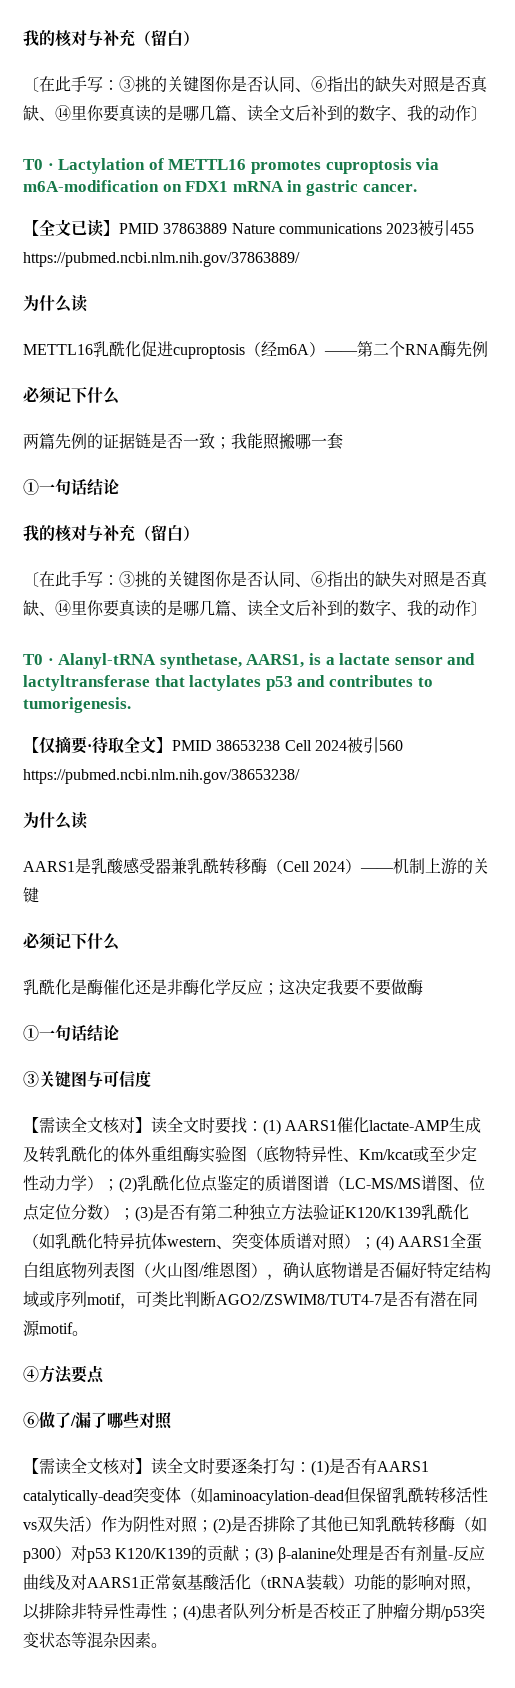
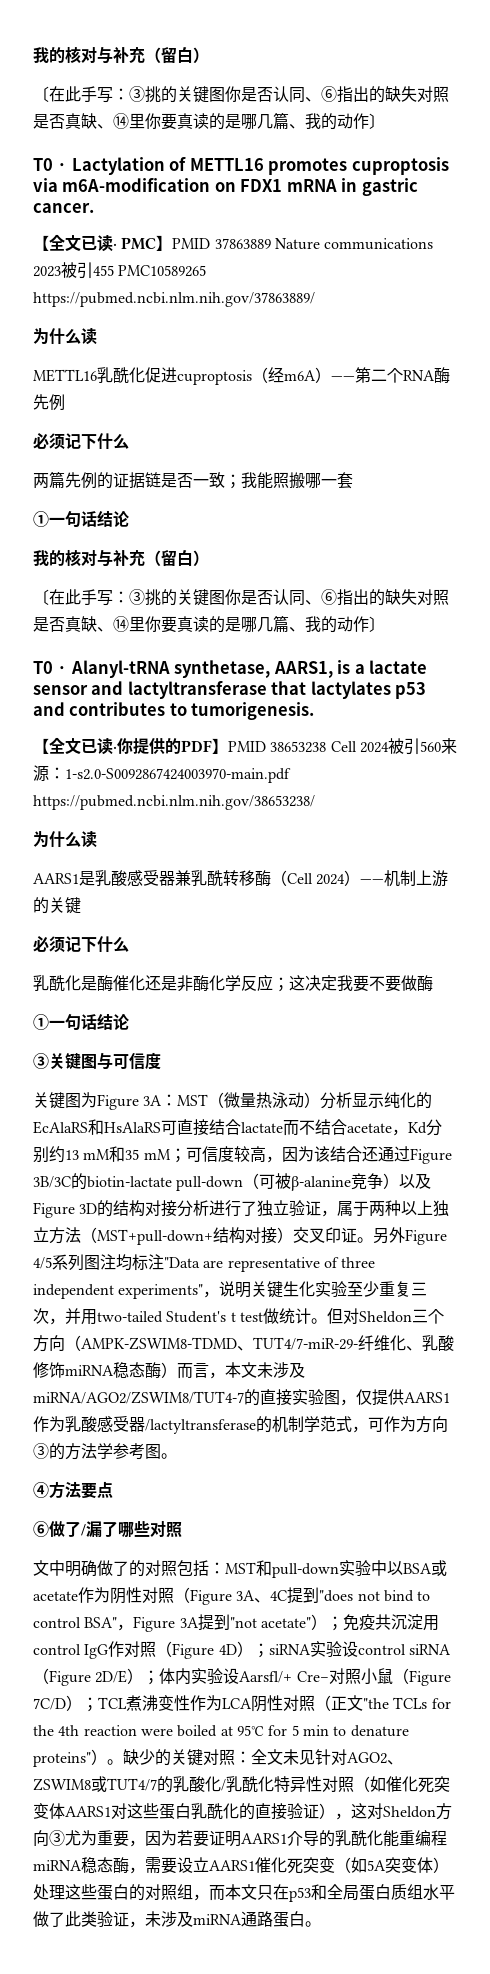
[247,105,407,122] 读全文后补到的数字、 -> (305, 126) none
(104, 228) none -> [113,237,157,250] · PMC
(475, 228) none -> [118,265,207,277] PMC10589265
[247,600,407,617] 读全文后补到的数字、 -> (305, 629) none
[39,736,156,754] 仅摘要·待取全文 -> [49,737,212,755] 全文已读·你提供的PDF
(403, 745) none -> [440,738,457,754] [33,765,291,783] 来源：1-s2.0-S0092867424003970-main.pdf
[23,1117,482,1135] [23,1145,477,1163] [23,1175,485,1193] [23,1204,469,1222] [23,1233,483,1251] [23,1261,491,1280] [23,1291,478,1309] [23,1320,73,1336] 【需读全文核对】读全文时要找：(1) AARS1催化lactate-AMP生成及转乳酰化的体外重组酶实验图（底物特异性、Km/kcat或至少定性动力学）；(2)乳酰化位点鉴定的质谱图谱（LC-MS/MS谱图、位点定位分数）；(3)是否有第二种独立方法验证K120/K139乳酰化（如乳酰化特异抗体western、突变体质谱对照）；(4) AARS1全蛋白组底物列表图（火山图/维恩图），确认底物谱是否偏好特定结构域或序列motif，可类比判断AGO2/ZSWIM8/TUT4-7是否有潜在同源motif -> [33,1092,433,1110] [33,1119,442,1136] [33,1146,452,1164] [33,1173,432,1191] [33,1200,450,1218] [33,1227,447,1245] [33,1254,376,1272] [33,1281,428,1299] [33,1308,444,1325] [33,1335,454,1352] [33,1362,305,1379] [33,1389,450,1406] [33,1416,448,1434] [33,1443,161,1460] 关键图为Figure 3A：MST（微量热泳动）分析显示纯化的EcAlaRS和HsAlaRS可直接结合lactate而不结合acetate，Kd分别约13 mM和35 mM；可信度较高，因为该结合还通过Figure 3B/3C的biotin-lactate pull-down（可被β-alanine竞争）以及Figure 3D的结构对接分析进行了独立验证，属于两种以上独立方法（MST+pull-down+结构对接）交叉印证。另外Figure 4/5系列图注均标注"Data are representative of three independent experiments"，说明关键生化实验至少重复三次，并用two-tailed Student's t test做统计。但对Sheldon三个方向（AMPK-ZSWIM8-TDMD、TUT4/7-miR-29-纤维化、乳酸修饰miRNA稳态酶）而言，本文未涉及miRNA/AGO2/ZSWIM8/TUT4-7的直接实验图，仅提供AARS1作为乳酸感受器/lactyltransferase的机制学范式，可作为方向③的方法学参考图
[23,1458,429,1476] [23,1487,488,1505] [23,1516,487,1534] [23,1545,485,1563] [23,1574,482,1592] [23,1602,485,1621] [23,1632,151,1648] 【需读全文核对】读全文时要逐条打勾：(1)是否有AARS1 catalytically-dead突变体（如aminoacylation-dead但保留乳酰转移活性vs双失活）作为阴性对照；(2)是否排除了其他已知乳酰转移酶（如p300）对p53 K120/K139的贡献；(3) β-alanine处理是否有剂量-反应曲线及对AARS1正常氨基酸活化（tRNA装载）功能的影响对照，以排除非特异性毒性；(4)患者队列分析是否校正了肿瘤分期/p53突变状态等混杂因素 -> [33,1560,447,1578] [33,1587,431,1605] [33,1614,439,1632] [33,1641,451,1659] [33,1668,451,1686] [33,1695,451,1712] [33,1725,409,1737] [33,1749,403,1767] [33,1776,450,1793] [33,1803,452,1820] [33,1830,447,1847] [33,1857,449,1874] [33,1884,455,1902] [33,1911,305,1928] 文中明确做了的对照包括：MST和pull-down实验中以BSA或acetate作为阴性对照（Figure 3A、4C提到"does not bind to control BSA"，Figure 3A提到"not acetate"）；免疫共沉淀用control IgG作对照（Figure 4D）；siRNA实验设control siRNA（Figure 2D/E）；体内实验设Aarsfl/+ Cre−对照小鼠（Figure 7C/D）；TCL煮沸变性作为LCA阴性对照（正文"the TCLs for the 4th reaction were boiled at 95℃ for 5 min to denature proteins"）。缺少的关键对照：全文未见针对AGO2、ZSWIM8或TUT4/7的乳酸化/乳酰化特异性对照（如催化死突变体AARS1对这些蛋白乳酰化的直接验证），这对Sheldon方向③尤为重要，因为若要证明AARS1介导的乳酰化能重编程miRNA稳态酶，需要设立AARS1催化死突变（如5A突变体）处理这些蛋白的对照组，而本文只在p53和全局蛋白质组水平做了此类验证，未涉及miRNA通路蛋白

